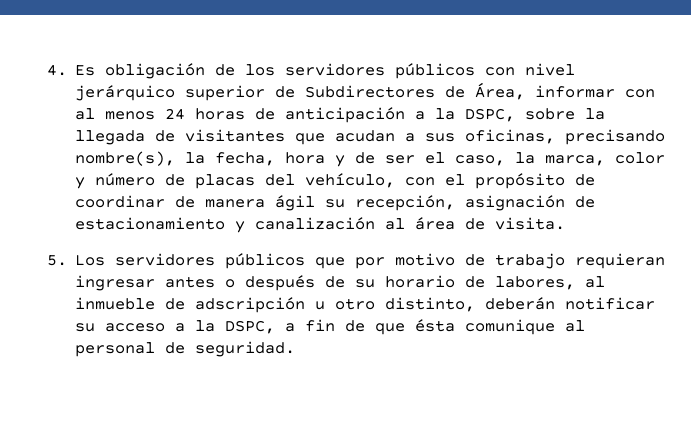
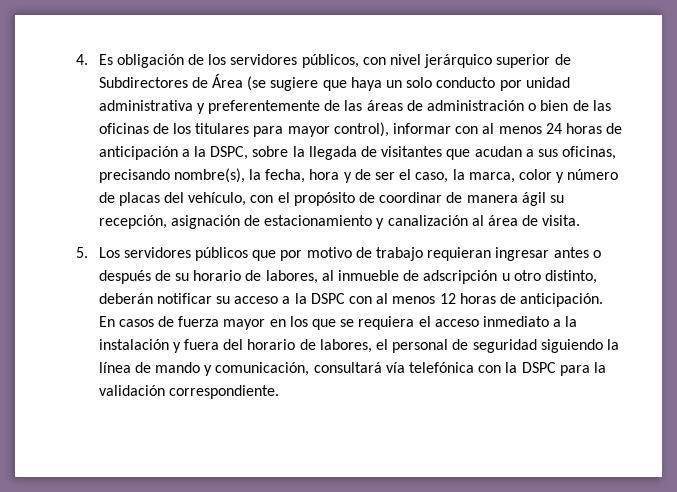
[395,63,476,79] públicos -> [301,54,359,68] públicos,
[475,82,526,100] Área, -> [212,74,570,91] [98,100,611,114] [98,122,389,137] Área (se sugiere que haya un solo conducto por unidad administrativa y preferentemente de las áreas de administración o bien de las oficinas de los titulares para mayor control),
[225,319,586,335] [75,341,296,357] DSPC, a fin de que ésta comunique al personal de seguridad. -> [310,293,604,307] [98,316,578,330] [98,339,619,353] [98,362,606,376] [98,385,279,399] DSPC con al menos 12 horas de anticipación. En casos de fuerza mayor en los que se requiera el acceso inmediato a la instalación y fuera del horario de labores, el personal de seguridad siguiendo la línea de mando y comunicación, consultará vía telefónica con la DSPC para la validación correspondiente.

